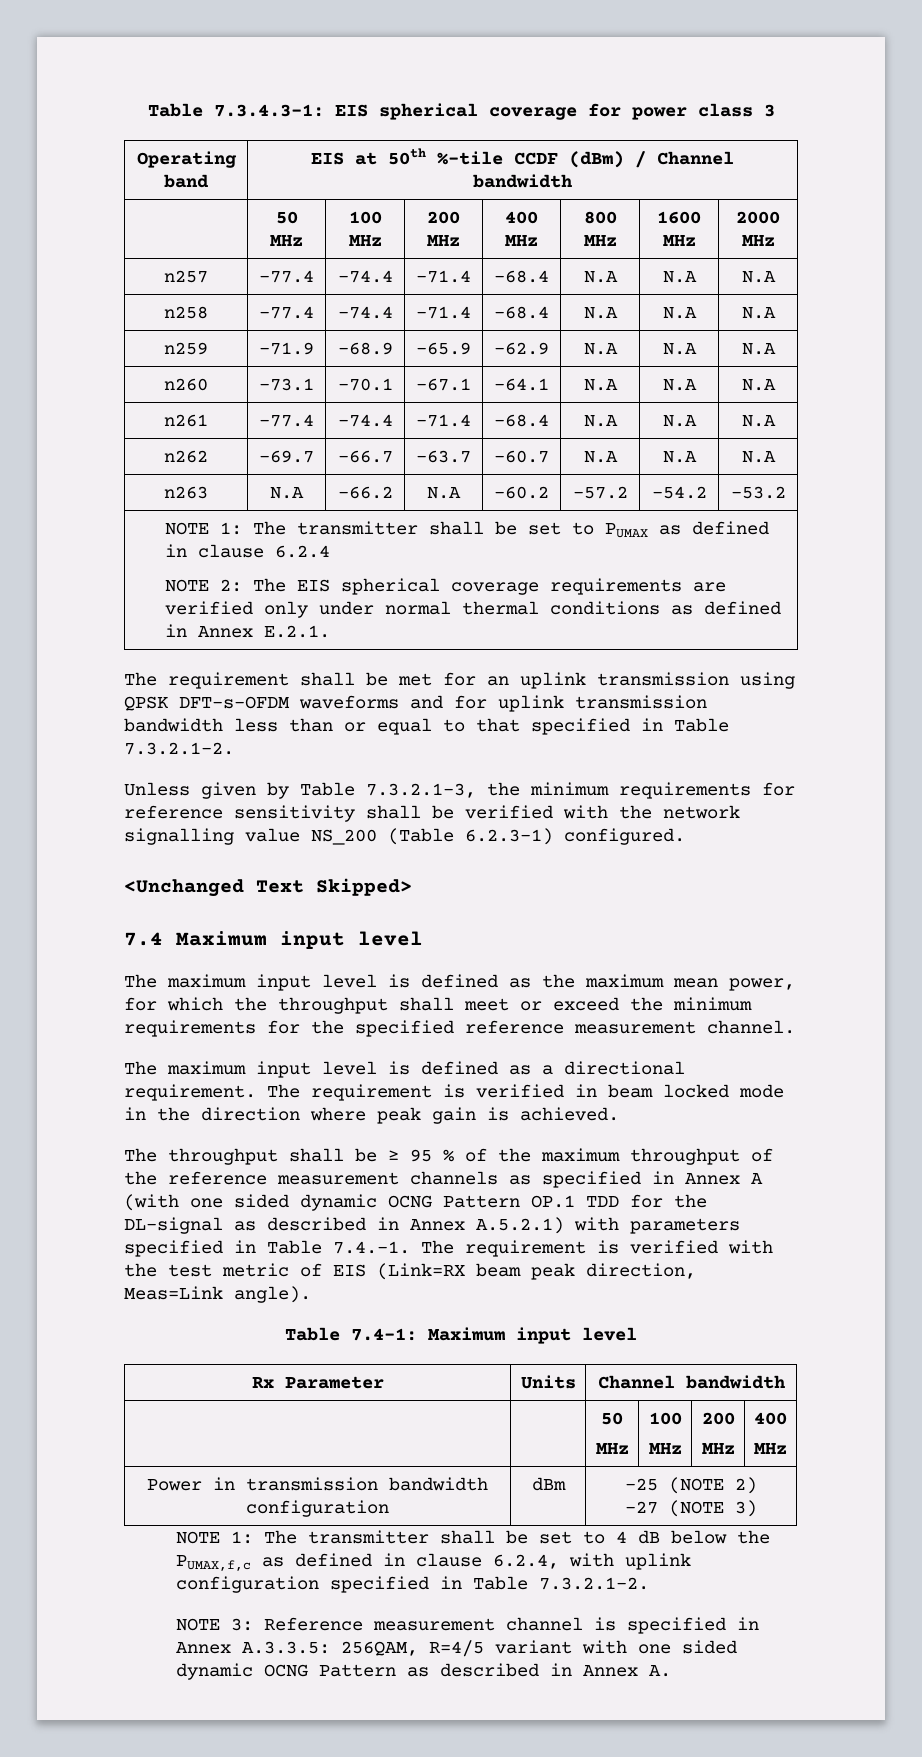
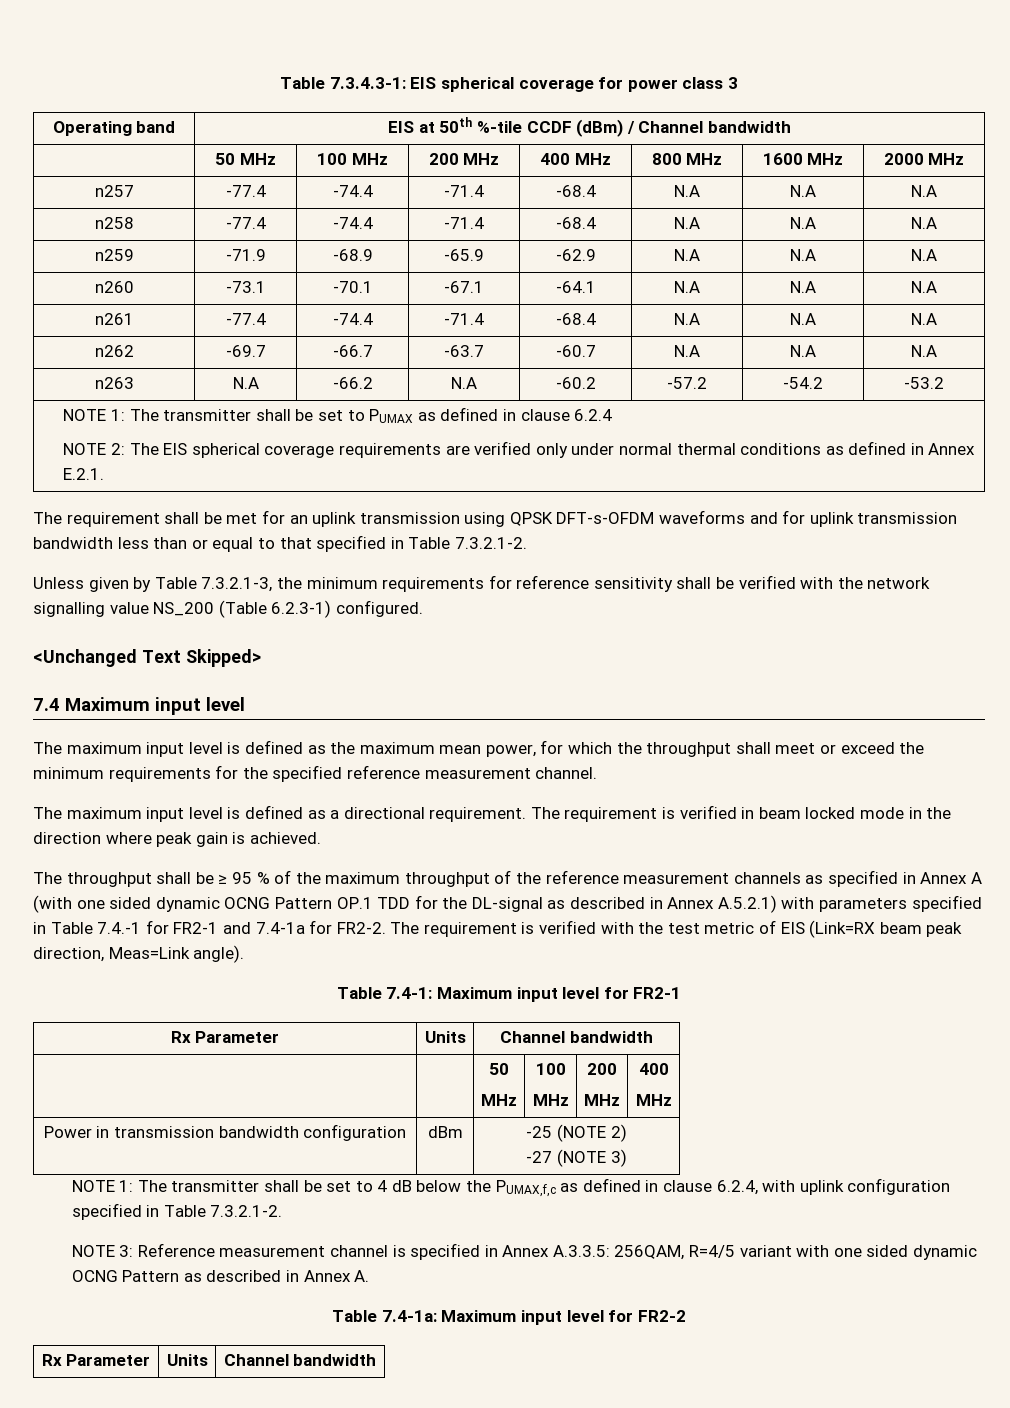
[333,1241,410,1254] 7.4.-1. -> [97,920,386,934] 7.4.-1 for FR2-1 and 7.4-1a for FR2-2.
(637, 1334) none -> [603,987,682,999] for FR2-1
(671, 1671) none -> [332,1310,686,1325] [41,1354,151,1366] [166,1354,208,1366] [223,1354,377,1366] // Table 7.4-1a: Maximum input level for FR2-2 // Rx Parameter | Units | Channel bandwidth

